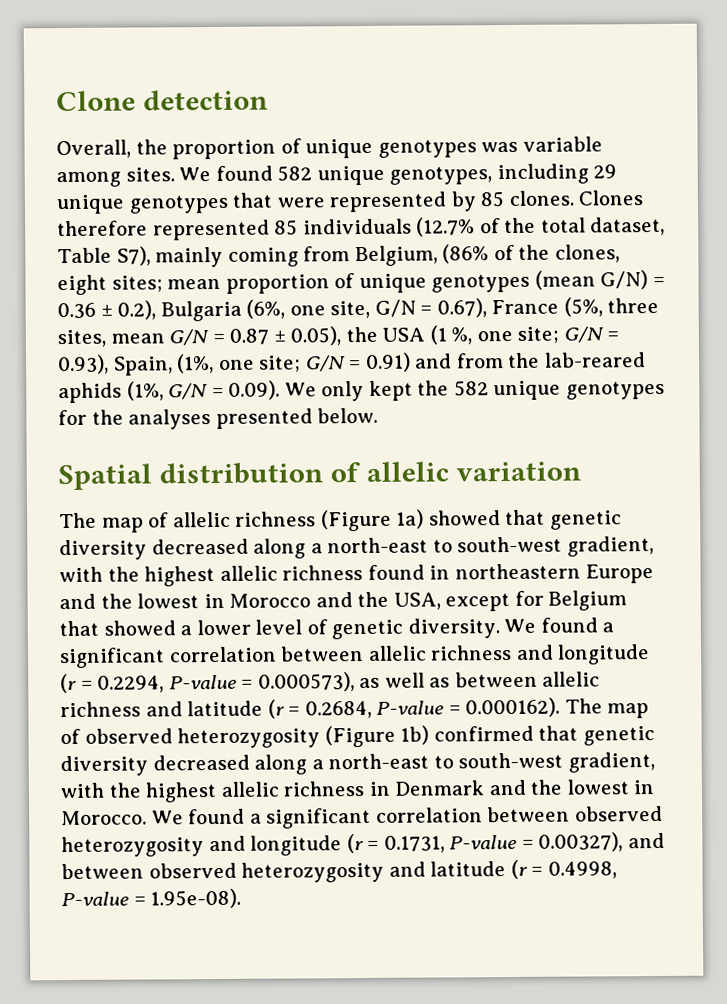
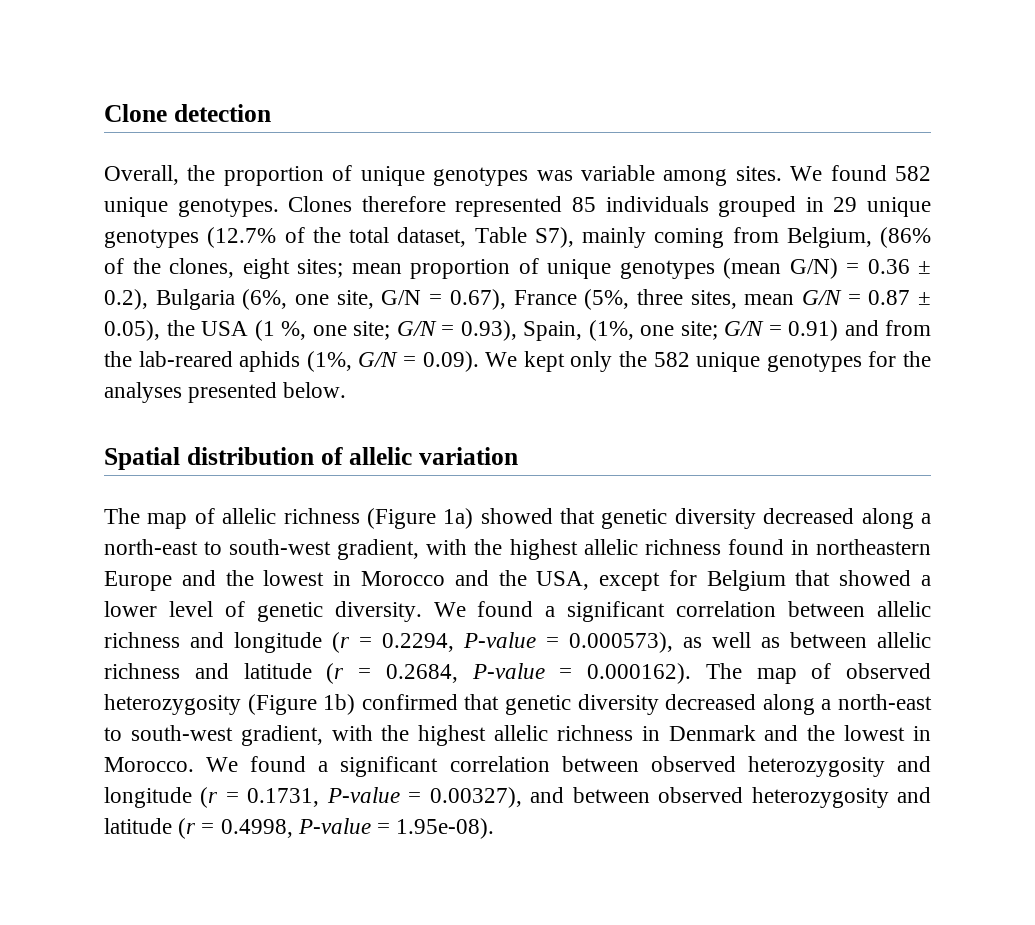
[389,163,618,185] [56,190,574,215] genotypes, including 29 unique genotypes that were represented by 85 clones. -> [177,198,279,217] genotypes.
(412, 226) none -> [718,196,932,217] [104,229,199,248] grouped in 29 unique genotypes
[321,380,413,402] only kept -> [523,351,613,372] kept only

